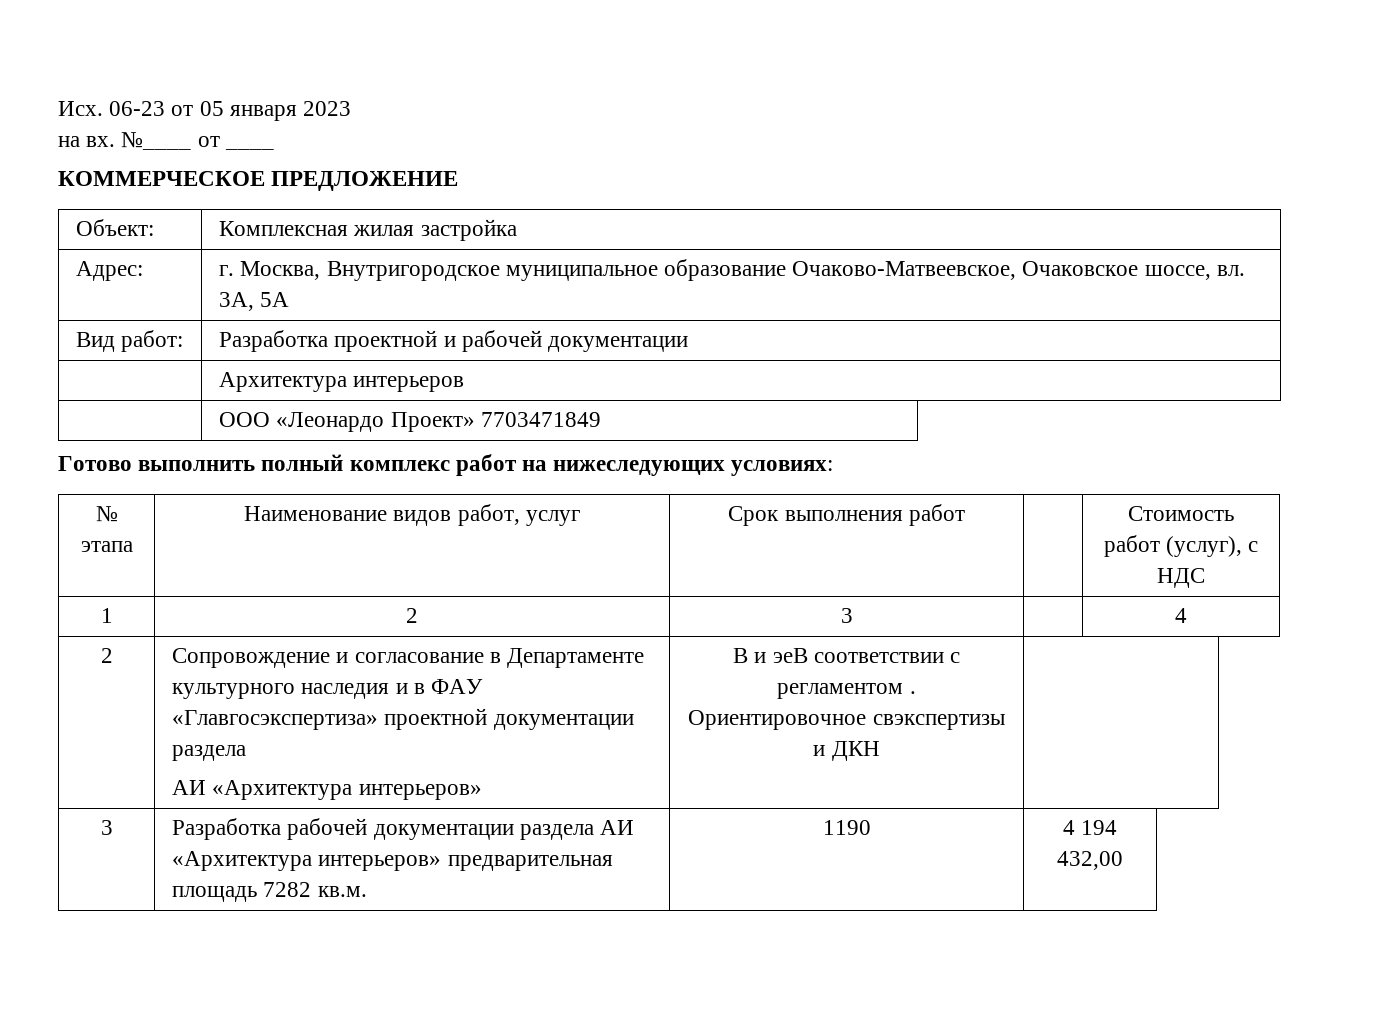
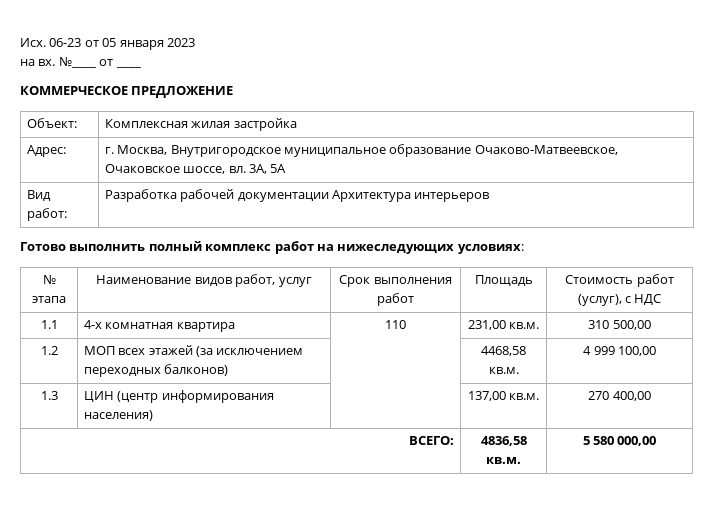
[334,330,688,352] проектной и рабочей документации // | -> [180,189,329,202] рабочей документации
[219,412,601,432] // | ООО «Леонардо Проект» 7703471849 -> (490, 197) none
(965, 515) none -> [474,275,533,286] Площадь
[100,608,113,623] [406,608,418,623] [840,608,853,623] [1175,608,1187,623] [100,648,113,663] [172,648,644,668] [172,679,483,699] [172,708,634,730] [172,745,247,761] [172,780,482,800] [733,648,960,663] [777,683,916,699] [688,710,1005,730] [813,741,880,761] [100,820,113,835] [172,818,634,840] [172,851,613,871] [172,882,367,902] [822,820,871,835] [1062,820,1118,835] [1057,851,1123,870] 1 | 2 | 3 | | 4 // 2 | Сопровождение и согласование в Департаменте культурного наследия и в ФАУ «Главгосэкспертиза» проектной документации раздела // АИ «Архитектура интерьеров» | В и эеВ соответствии с регламентом . Ориентировочное свэкспертизы и ДКН | // 3 | Разработка рабочей документации раздела АИ «Архитектура интерьеров» предварительная площадь 7282 кв.м. | 1190 | 4 194 432,00 -> [40,320,58,329] [83,320,235,332] [385,320,406,329] [467,320,540,330] [588,320,651,330] [40,346,58,355] [83,345,304,357] [83,364,229,377] [481,346,526,356] [488,367,519,374] [583,346,656,356] [40,391,58,400] [83,390,274,403] [83,410,153,421] [467,391,540,401] [588,391,651,401] [409,436,455,445] [480,436,527,446] [486,457,521,464] [582,436,657,446] 1.1 | 4-х комнатная квартира | 110 | 231,00 кв.м. | 310 500,00 // 1.2 | МОП всех этажей (за исключением переходных балконов) | | 4468,58 кв.м. | 4 999 100,00 // 1.3 | ЦИН (центр информирования населения) | | 137,00 кв.м. | 270 400,00 // ВСЕГО: | 4836,58 кв.м. | 5 580 000,00

